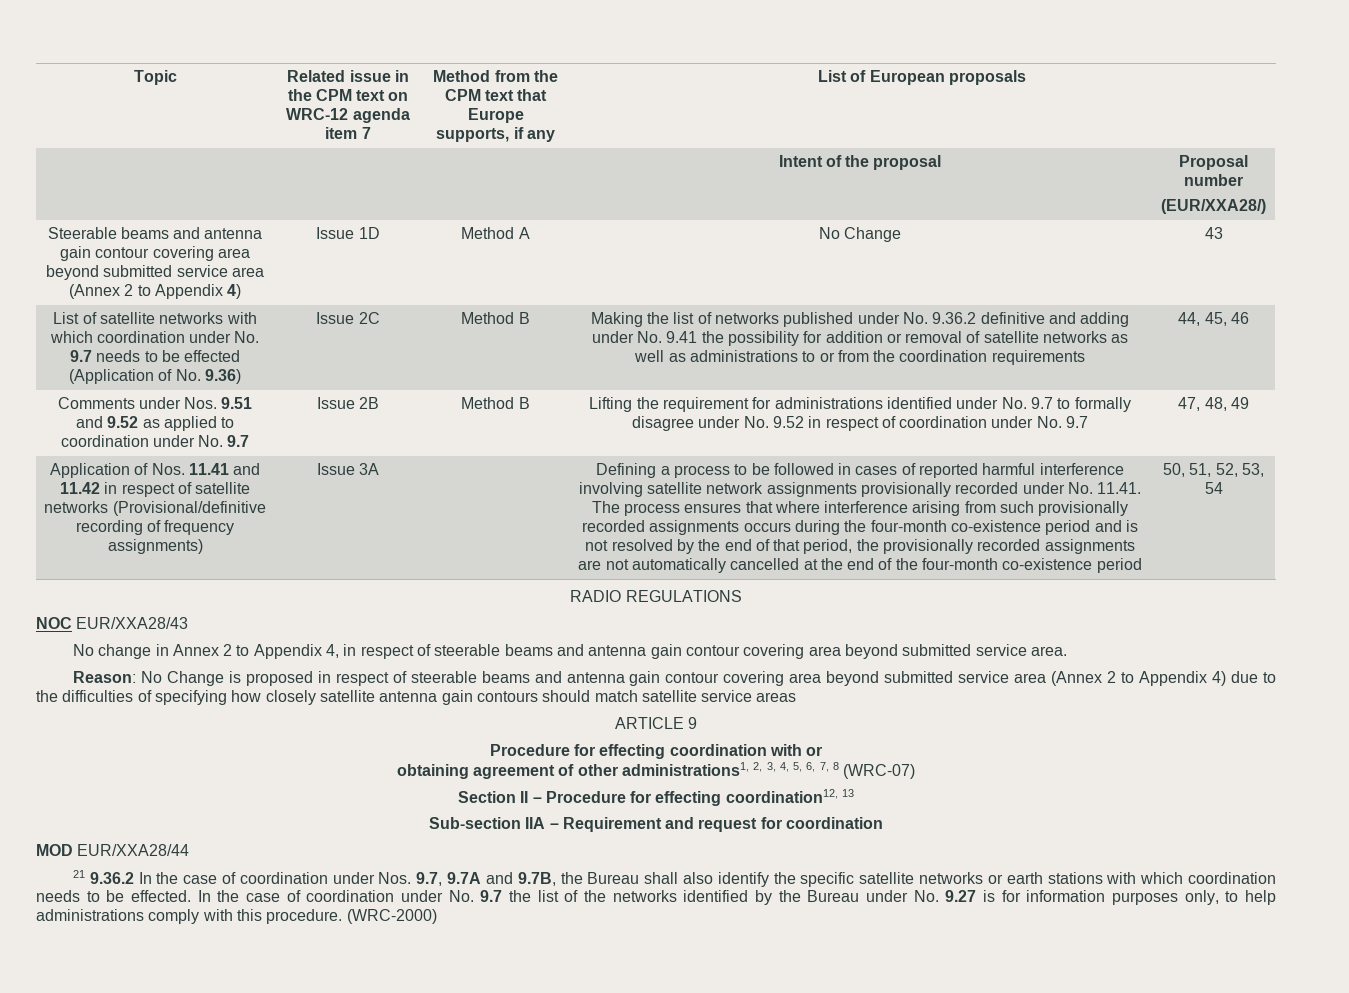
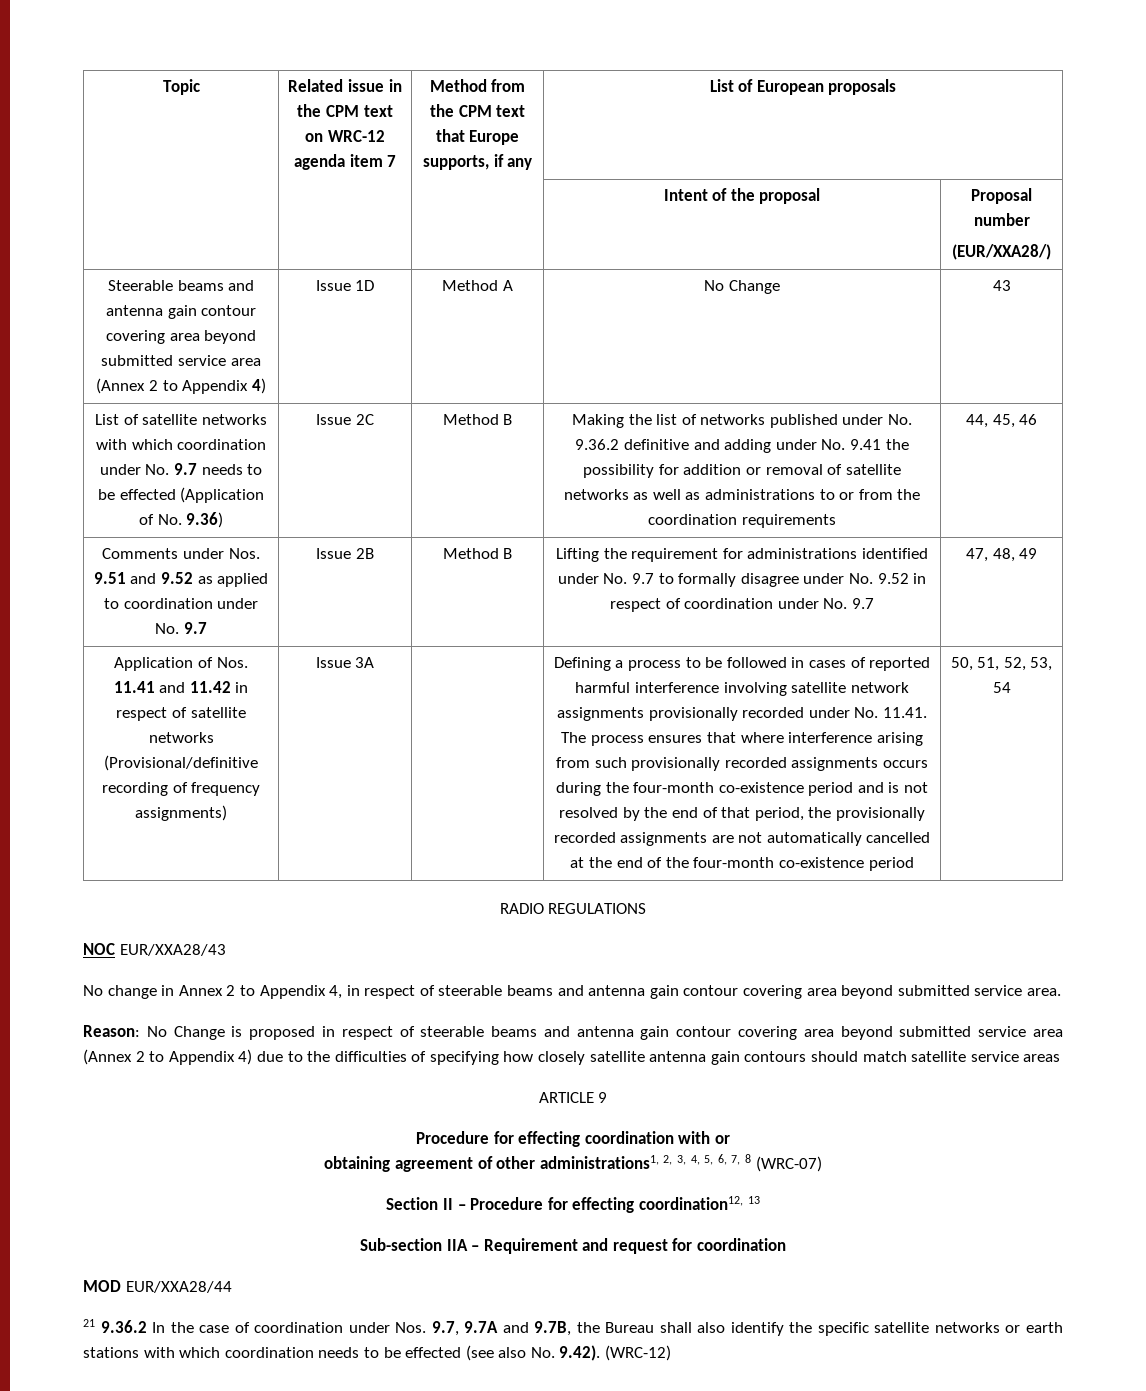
[131,890,1276,905] [36,909,437,924] effected. In the case of coordination under No. 9.7 the list of the networks identified by the Bureau under No. 9.27 is for information purposes only, to help administrations comply with this procedure. (WRC-2000) -> [405,1345,672,1361] effected (see also No. 9.42). (WRC-12)

